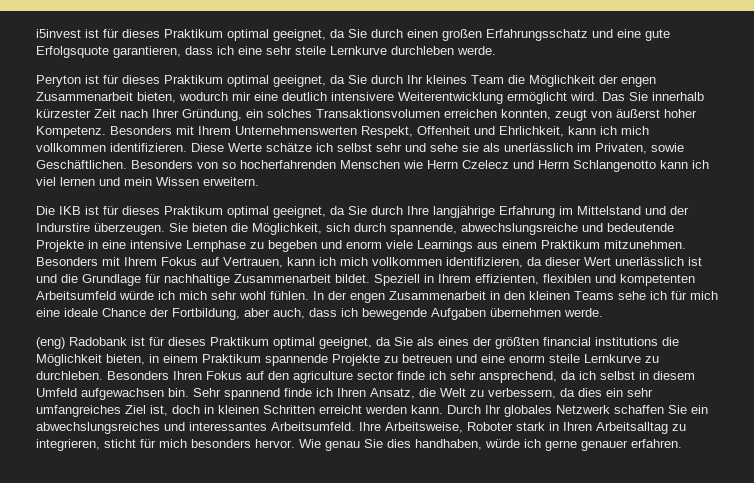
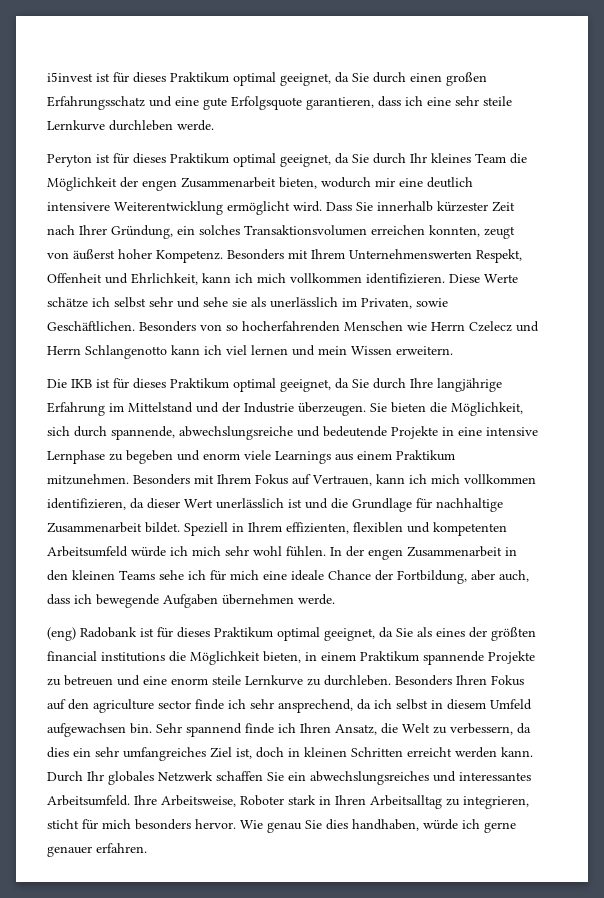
[602,92,625,101] Das -> [326,202,352,211] Dass
[36,223,90,232] Indurstire -> [244,402,294,413] Industrie

